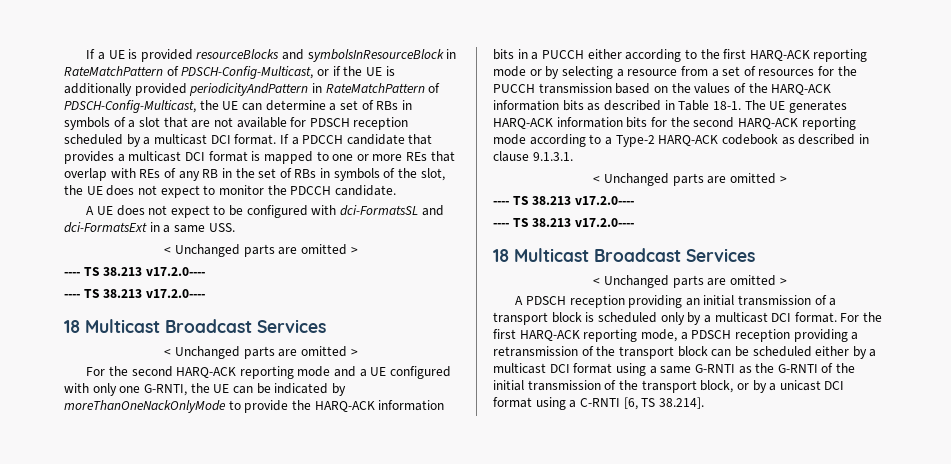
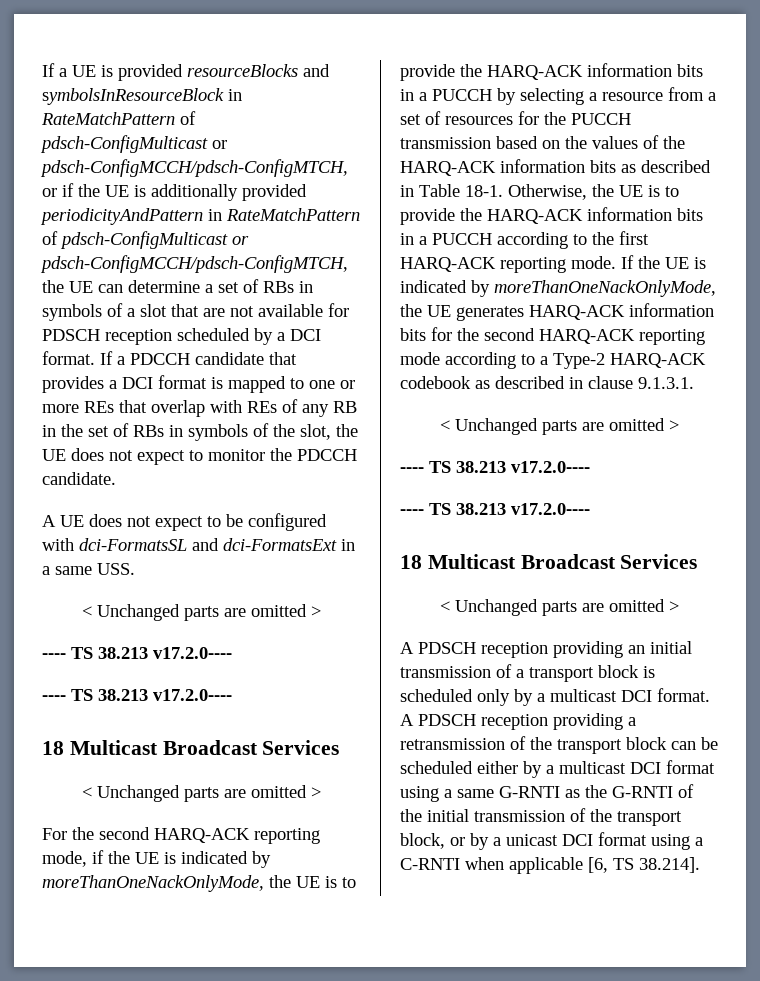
[181,66,314,79] PDSCH-Config-Multicast, -> [40,135,227,153] [40,159,348,177] pdsch-ConfigMulticast or pdsch-ConfigMCCH/pdsch-ConfigMTCH,
[64,100,196,113] PDSCH-Config-Multicast, -> [60,231,249,249] [40,255,348,273] pdsch-ConfigMulticast or pdsch-ConfigMCCH/pdsch-ConfigMTCH,
[153,134,207,145] multicast -> (285, 336) none
[128,151,182,162] multicast -> (117, 384) none
[297,366,452,379] [64,383,346,396] [64,400,445,413] [493,49,868,62] [493,66,542,77] mode and a UE configured with only one G-RNTI, the UE can be indicated by moreThanOneNackOnlyMode to provide the HARQ-ACK information bits in a PUCCH either according to the first HARQ-ACK reporting mode or -> [42,850,271,868] [42,875,356,892] [400,63,703,81] [400,89,492,101] mode, if the UE is indicated by moreThanOneNackOnlyMode, the UE is to provide the HARQ-ACK information bits in a PUCCH
[744,100,766,110] The -> [508,184,679,200] [400,207,703,225] [400,231,649,249] [400,255,706,273] [400,280,716,297] [400,304,422,317] Otherwise, the UE is to provide the HARQ-ACK information bits in a PUCCH according to the first HARQ-ACK reporting mode. If the UE is indicated by moreThanOneNackOnlyMode, the
[840,312,883,322] [493,329,688,342] For the first HARQ-ACK reporting mode, a -> [400,714,414,726] A
(620, 402) none -> [465,857,583,874] when applicable

